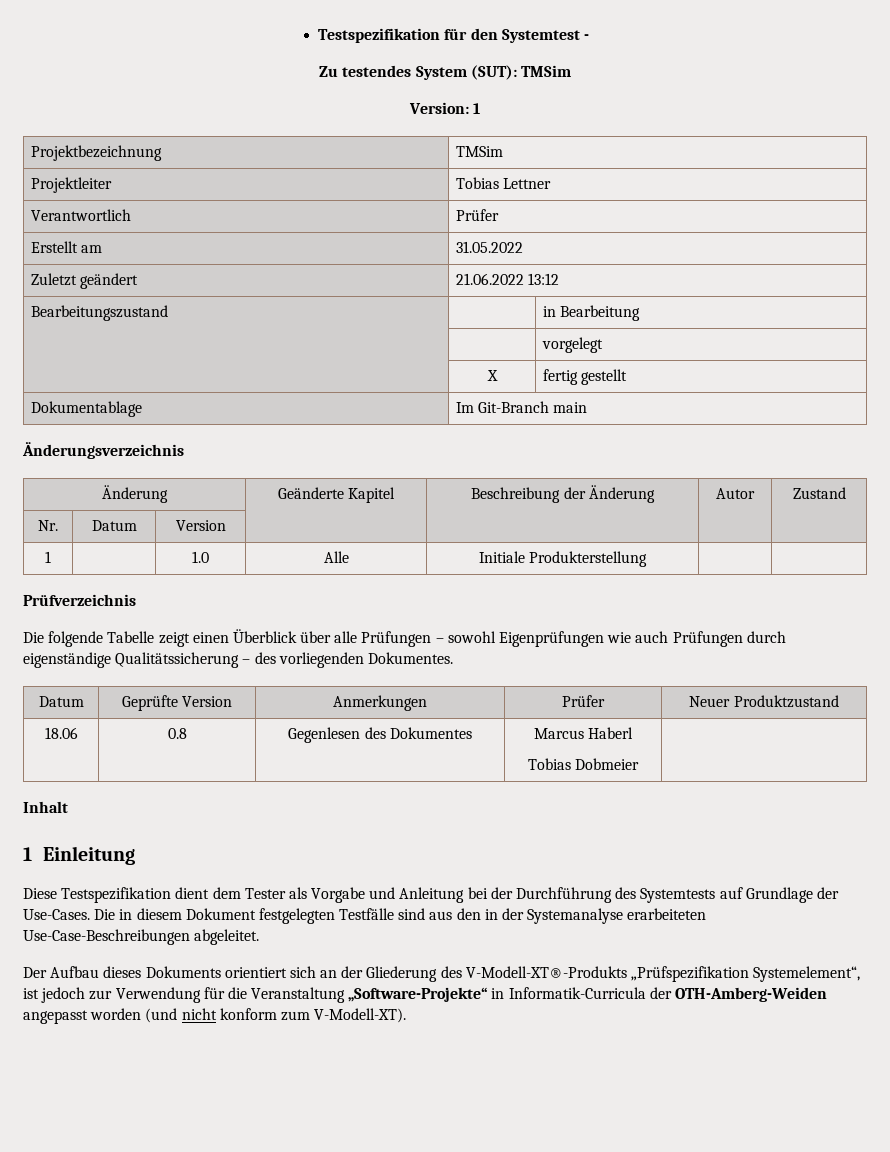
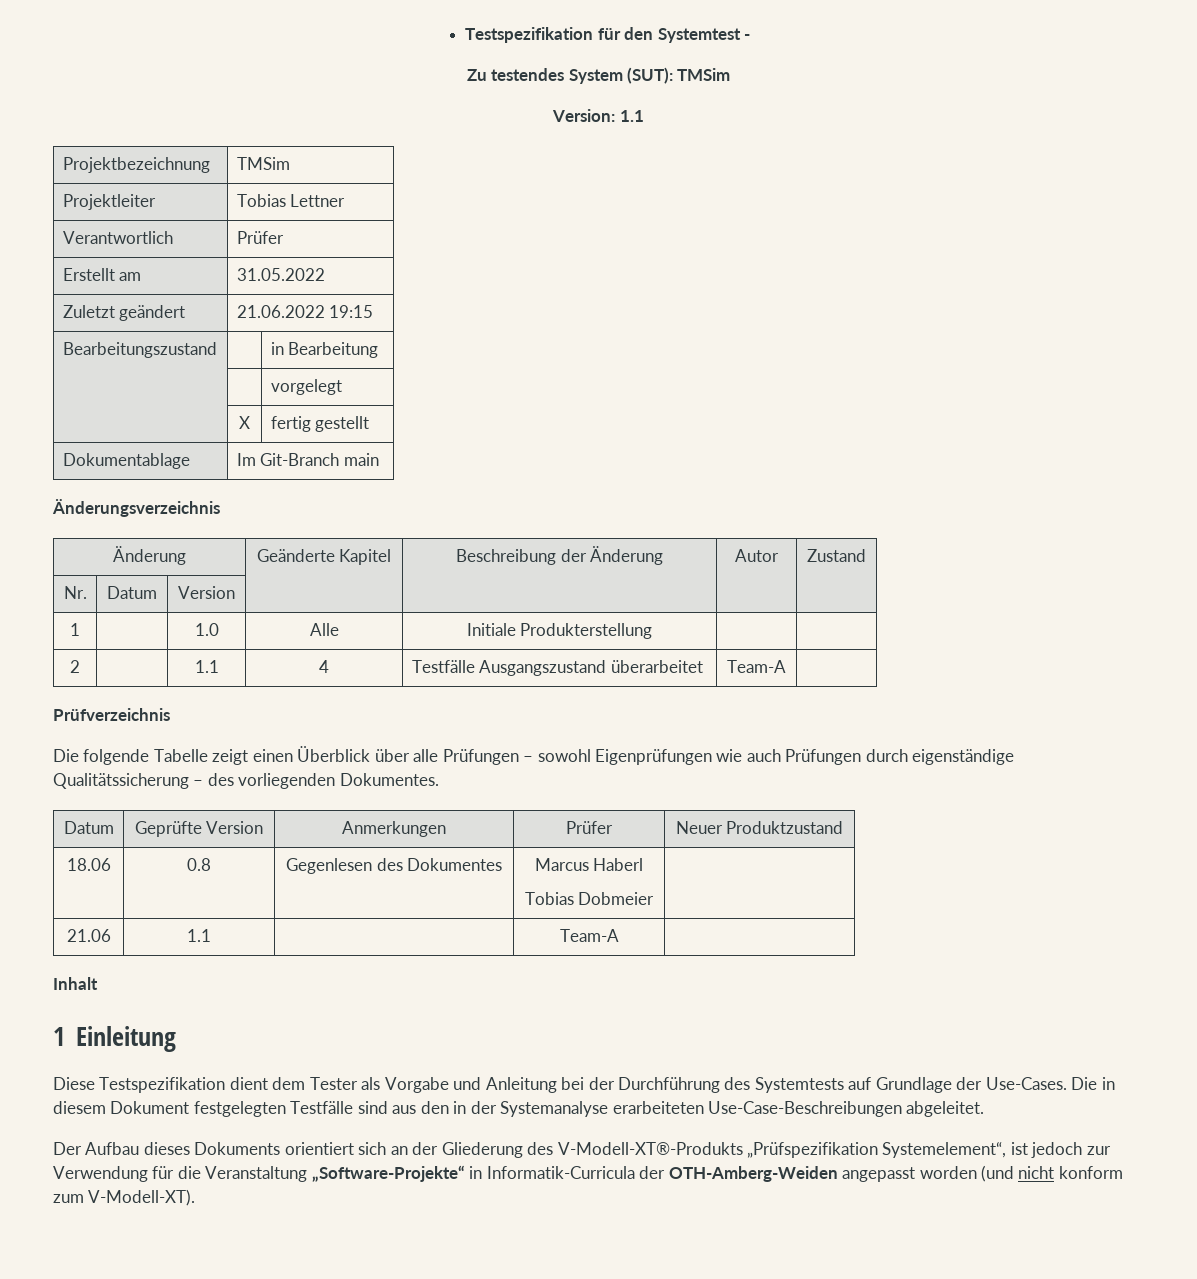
[473,103,481,114] 1 -> [619,110,644,122] 1.1
[528,273,560,285] 13:12 -> [329,305,374,318] 19:15
(648, 559) none -> [70,660,80,673] [194,660,219,673] [319,660,329,673] [411,660,703,676] [727,660,786,673] // 2 | | 1.1 | 4 | Testfälle Ausgangszustand überarbeitet | Team-A |
(640, 764) none -> [66,929,111,942] [187,929,211,942] [559,929,619,942] // 21.06 | 1.1 | | Team-A |

